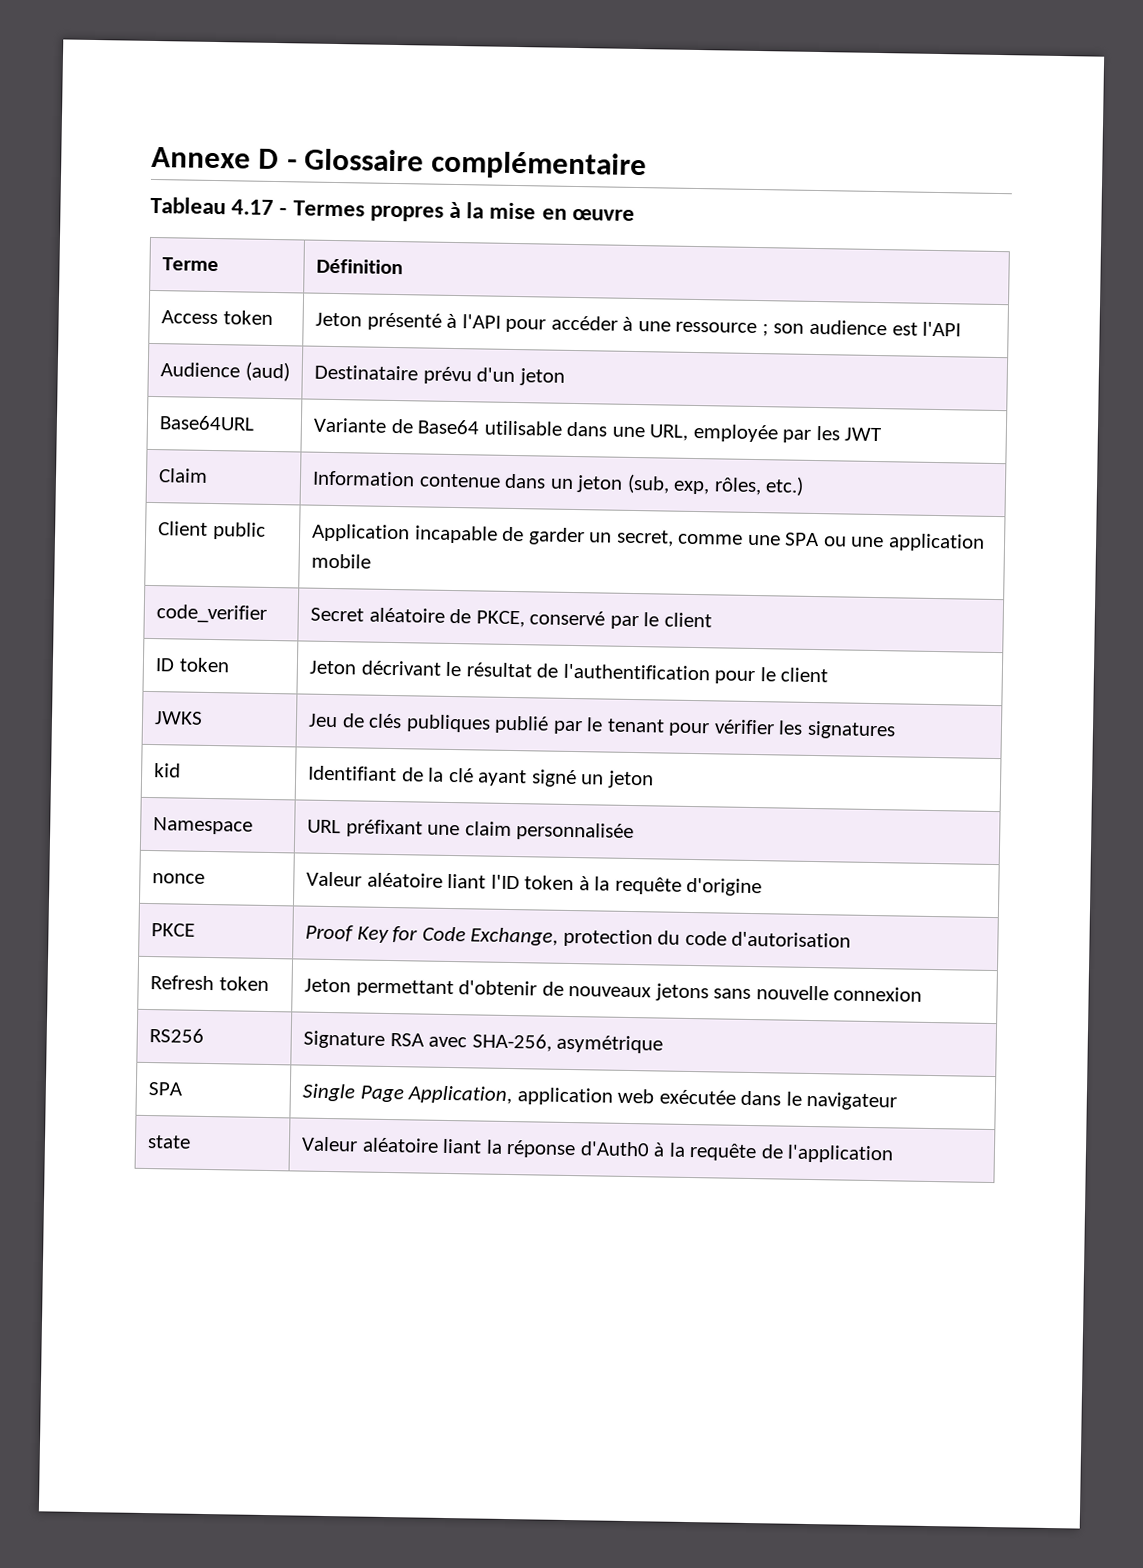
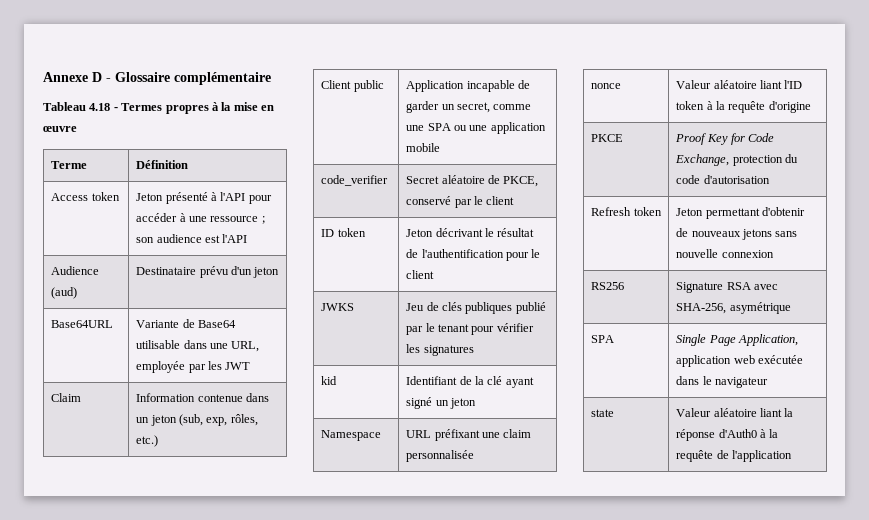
[231,199,275,215] 4.17 -> [89,103,111,111] 4.18

